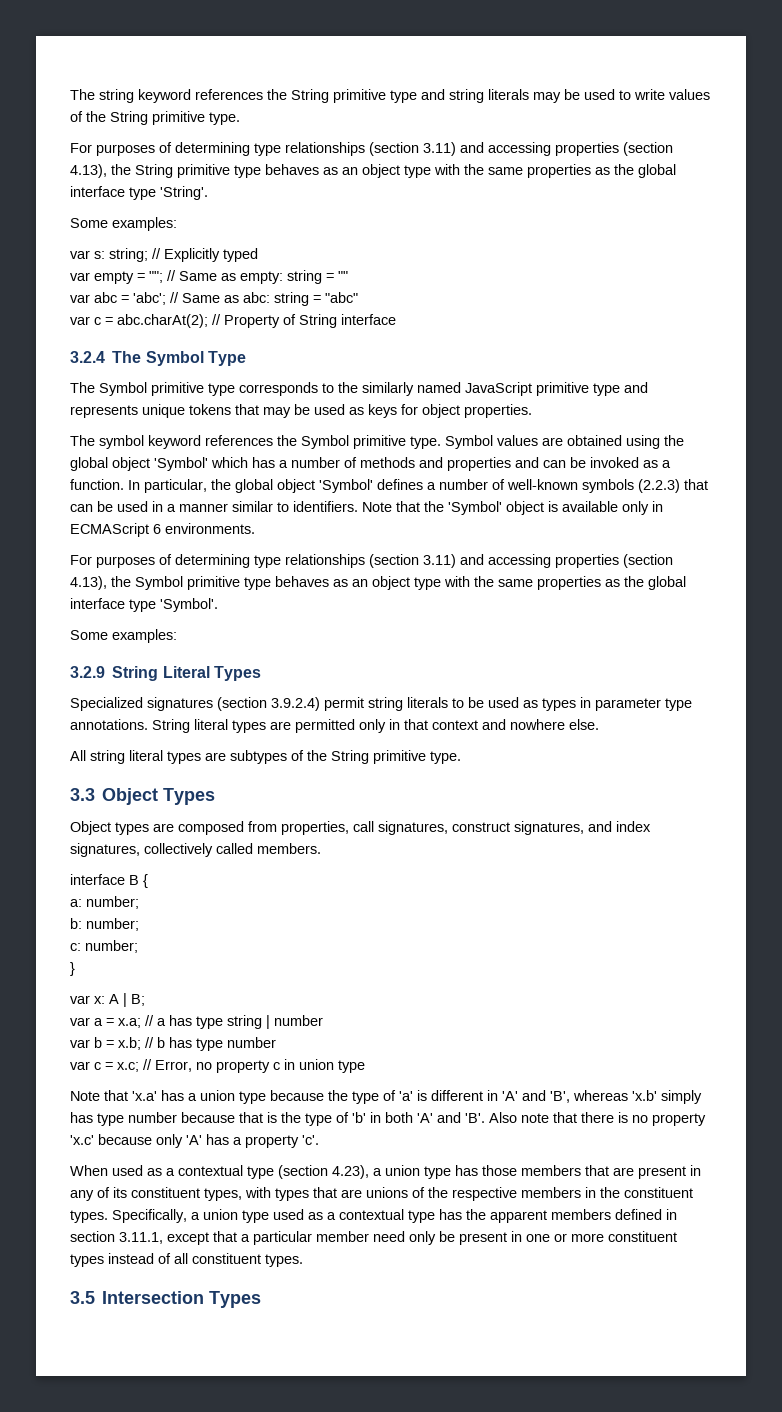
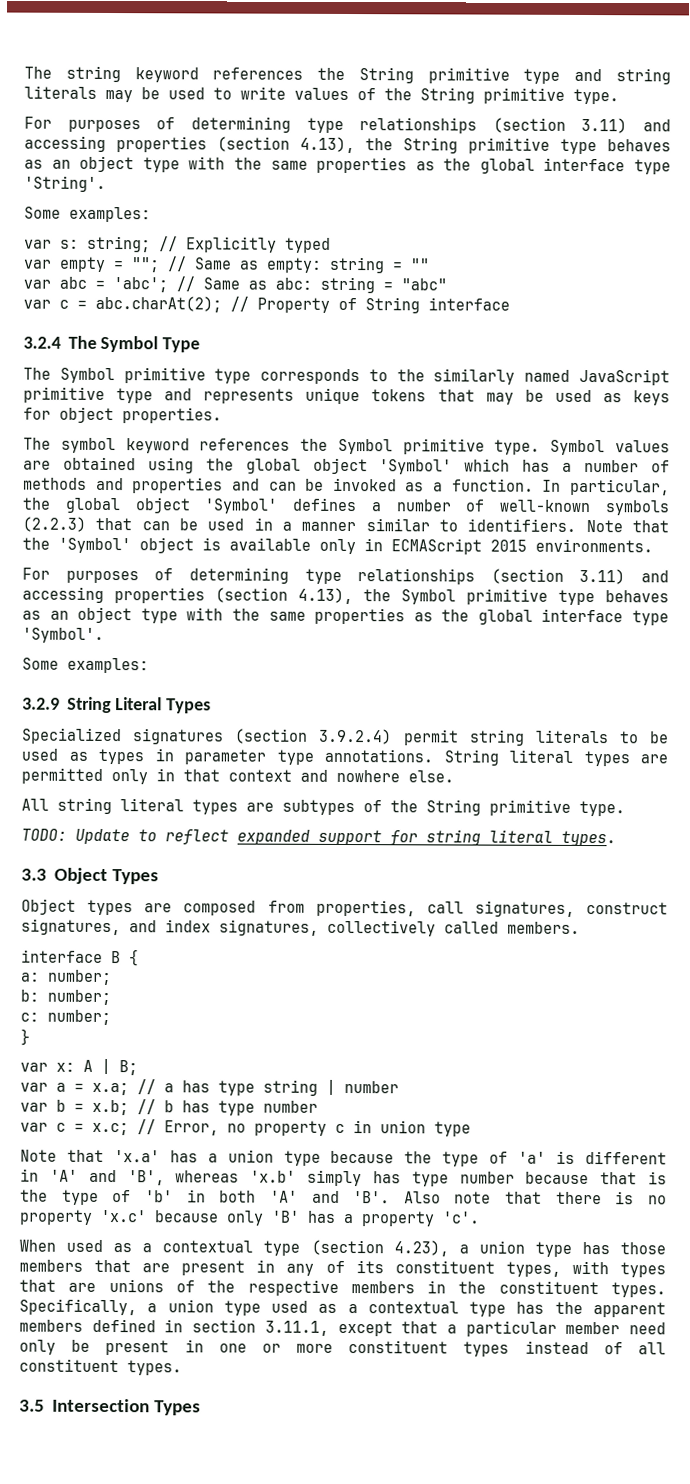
[153,524,161,534] 6 -> [490,539,527,552] 2015
(461, 757) none -> [21,828,616,847] // TODO: Update to reflect expanded support for string literal types.
[186,1135,202,1145] 'A' -> [271,1210,300,1223] 'B'

